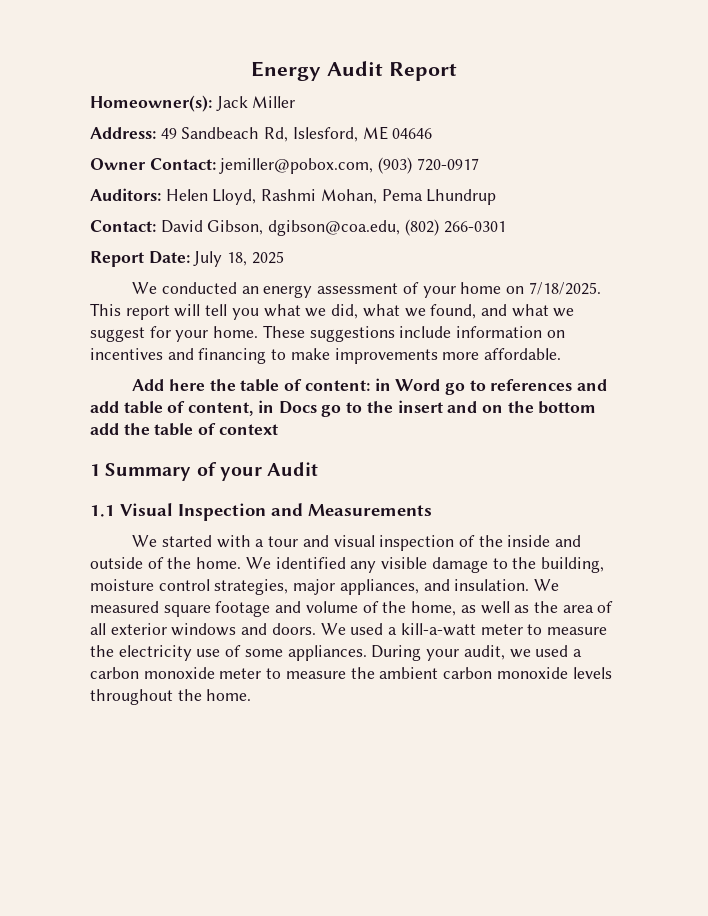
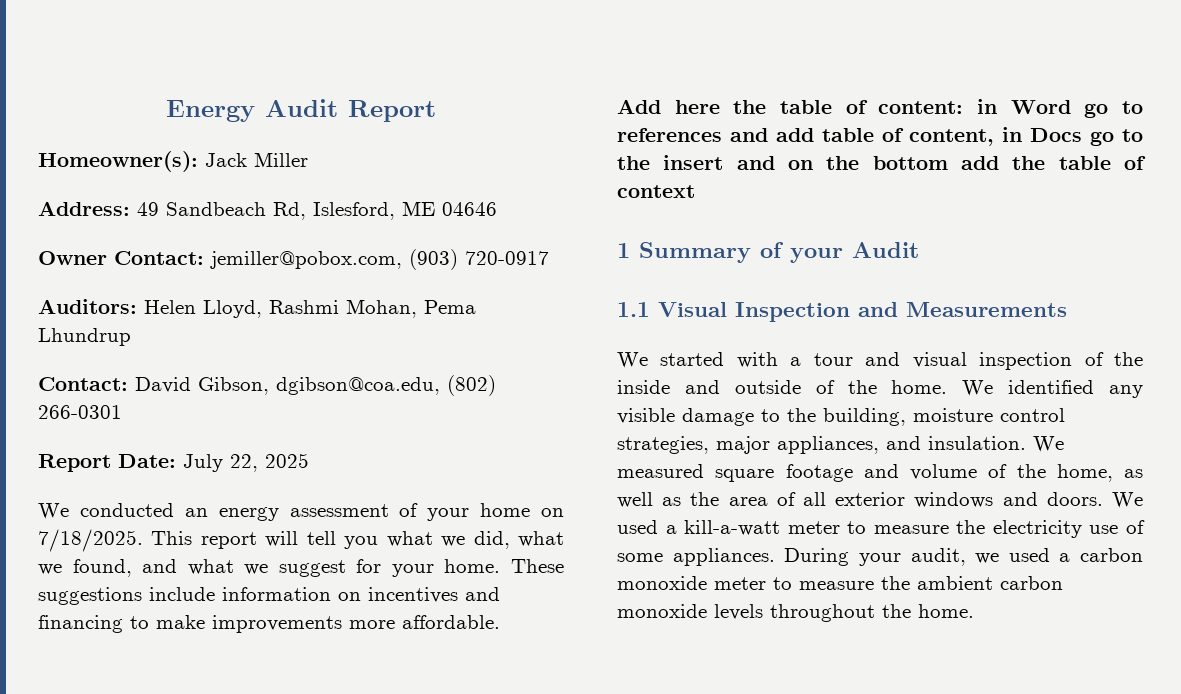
[227,252,248,266] 18, -> [230,454,258,472] 22,

